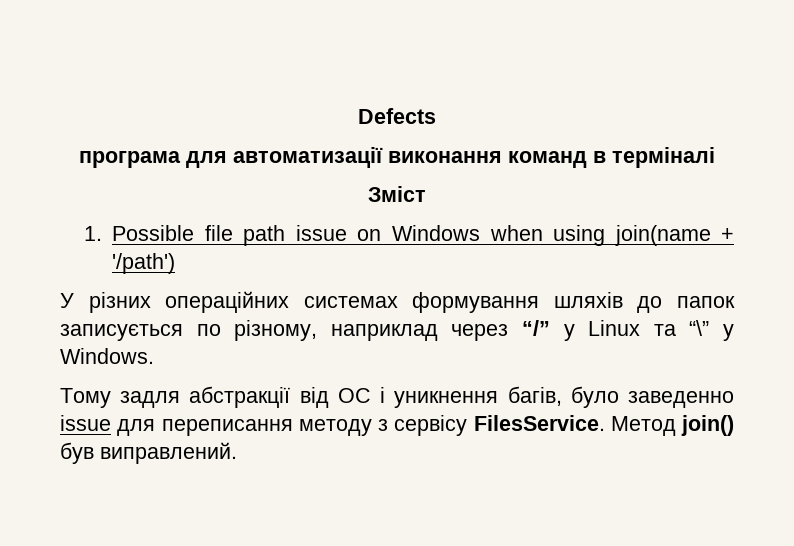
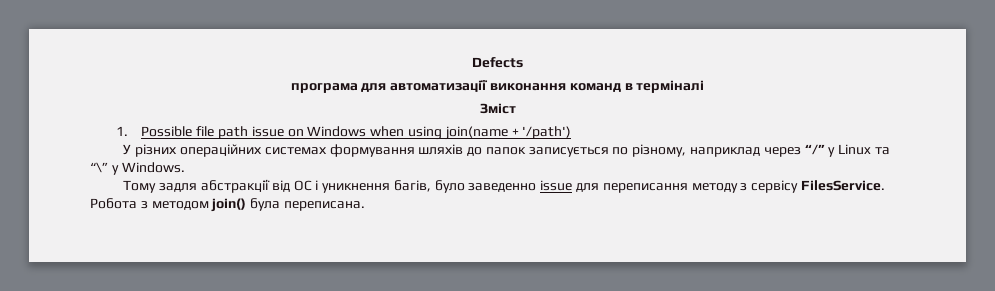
[610,415,734,436] [60,442,237,464] Метод join() був виправлений. -> [90,198,365,212] Робота з методом join() була переписана.

